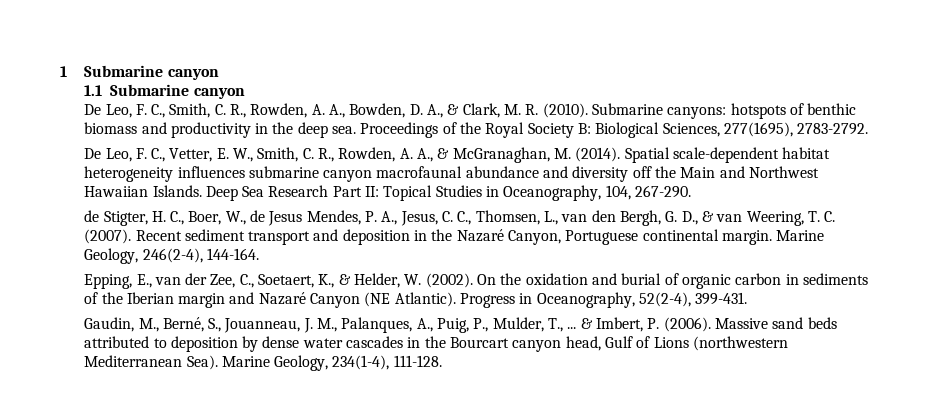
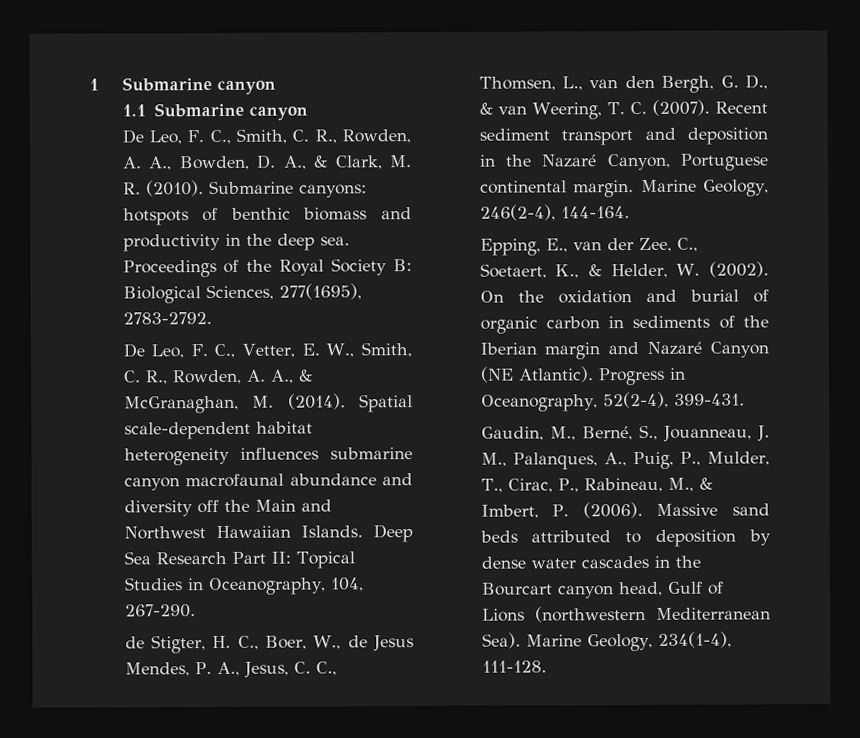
[567,327,577,329] ... -> [507,477,694,493] Cirac, P., Rabineau, M.,

